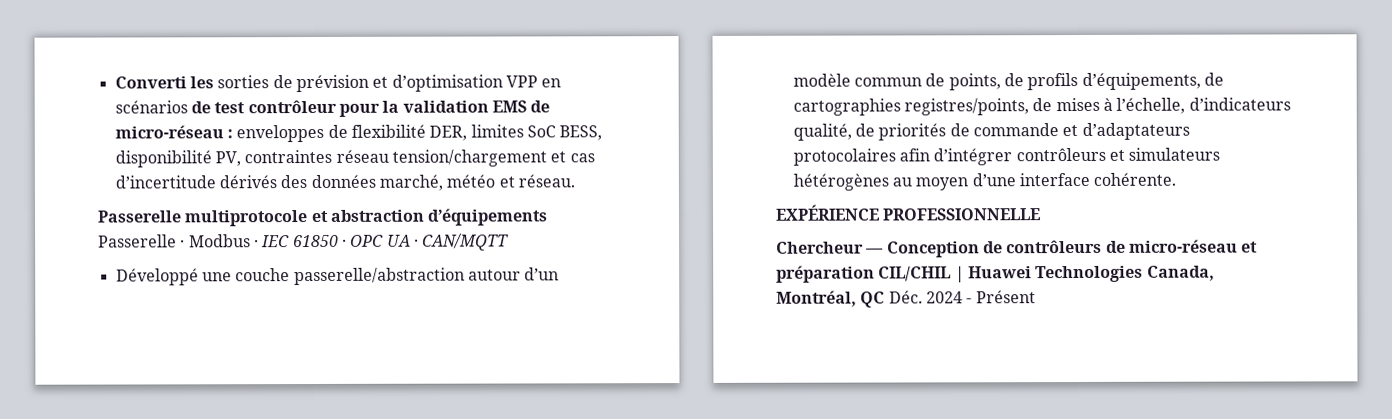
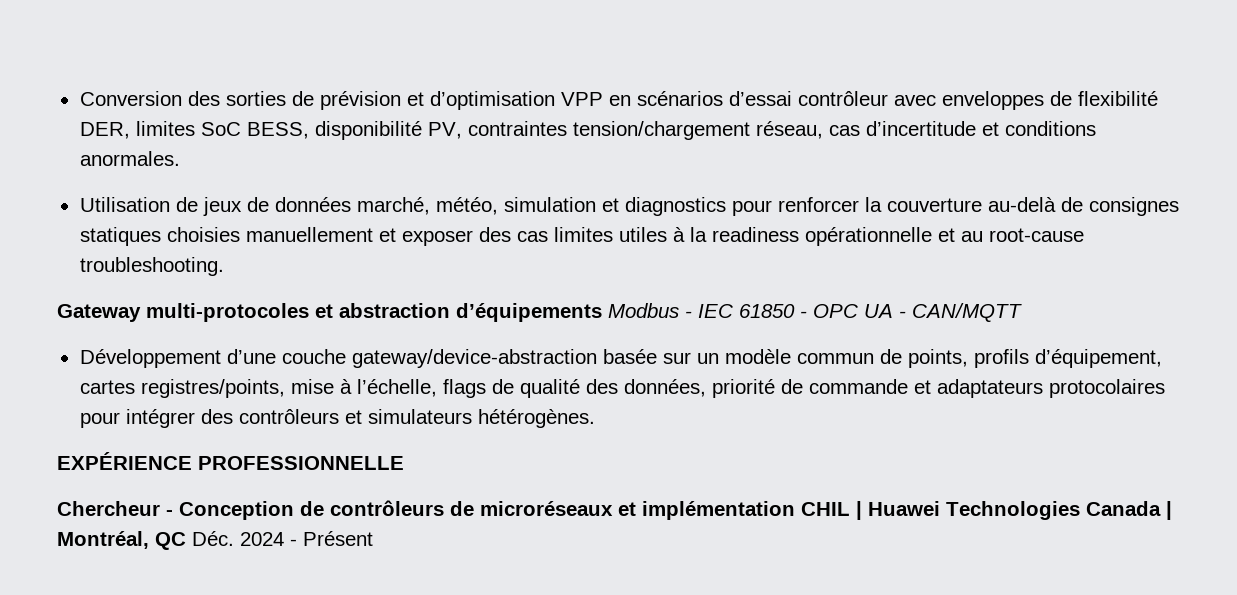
[114,76,214,89] Converti les -> [79,91,220,106] Conversion des
[190,99,551,117] [114,125,233,139] de test contrôleur pour la validation EMS de micro-réseau : -> [728,91,936,106] d’essai contrôleur avec
[335,149,595,167] [114,174,575,191] [98,208,549,227] [98,234,259,248] réseau tension/chargement et cas d’incertitude dérivés des données marché, météo et réseau. // Passerelle multiprotocole et abstraction d’équipements Passerelle · Modbus · -> [572,121,1096,140] [79,151,180,166] [79,197,1179,216] [79,227,1084,246] [79,257,224,276] [57,303,692,322] tension/chargement réseau, cas d’incertitude et conditions anormales. // Utilisation de jeux de données marché, météo, simulation et diagnostics pour renforcer la couverture au-delà de consignes statiques choisies manuellement et exposer des cas limites utiles à la readiness opérationnelle et au root-cause troubleshooting. // Gateway multi-protocoles et abstraction d’équipements Modbus -
[341,238,347,247] · -> [800,311,807,318] -
[413,238,419,247] · -> [899,311,906,318] -
[115,267,560,286] [792,72,1224,91] [792,97,1291,116] [792,122,1190,141] [792,147,1221,166] [792,172,1177,191] Développé une couche passerelle/abstraction autour d’un modèle commun de points, de profils d’équipements, de cartographies registres/points, de mises à l’échelle, d’indicateurs qualité, de priorités de commande et d’adaptateurs protocolaires afin d’intégrer contrôleurs et simulateurs hétérogènes au moyen d’une interface cohérente. -> [79,349,1162,368] [79,379,1165,398] [79,409,595,428] Développement d’une couche gateway/device-abstraction basée sur un modèle commun de points, profils d’équipement, cartes registres/points, mise à l’échelle, flags de qualité des données, priorité de commande et adaptateurs protocolaires pour intégrer des contrôleurs et simulateurs hétérogènes.
[865,248,885,254] — -> [166,510,173,516] -
[1128,239,1259,253] [776,265,952,283] micro-réseau et préparation CIL/CHIL -> [480,501,850,520] microréseaux et implémentation CHIL
[1146,265,1215,281] Canada, -> [1086,501,1172,520] Canada |

